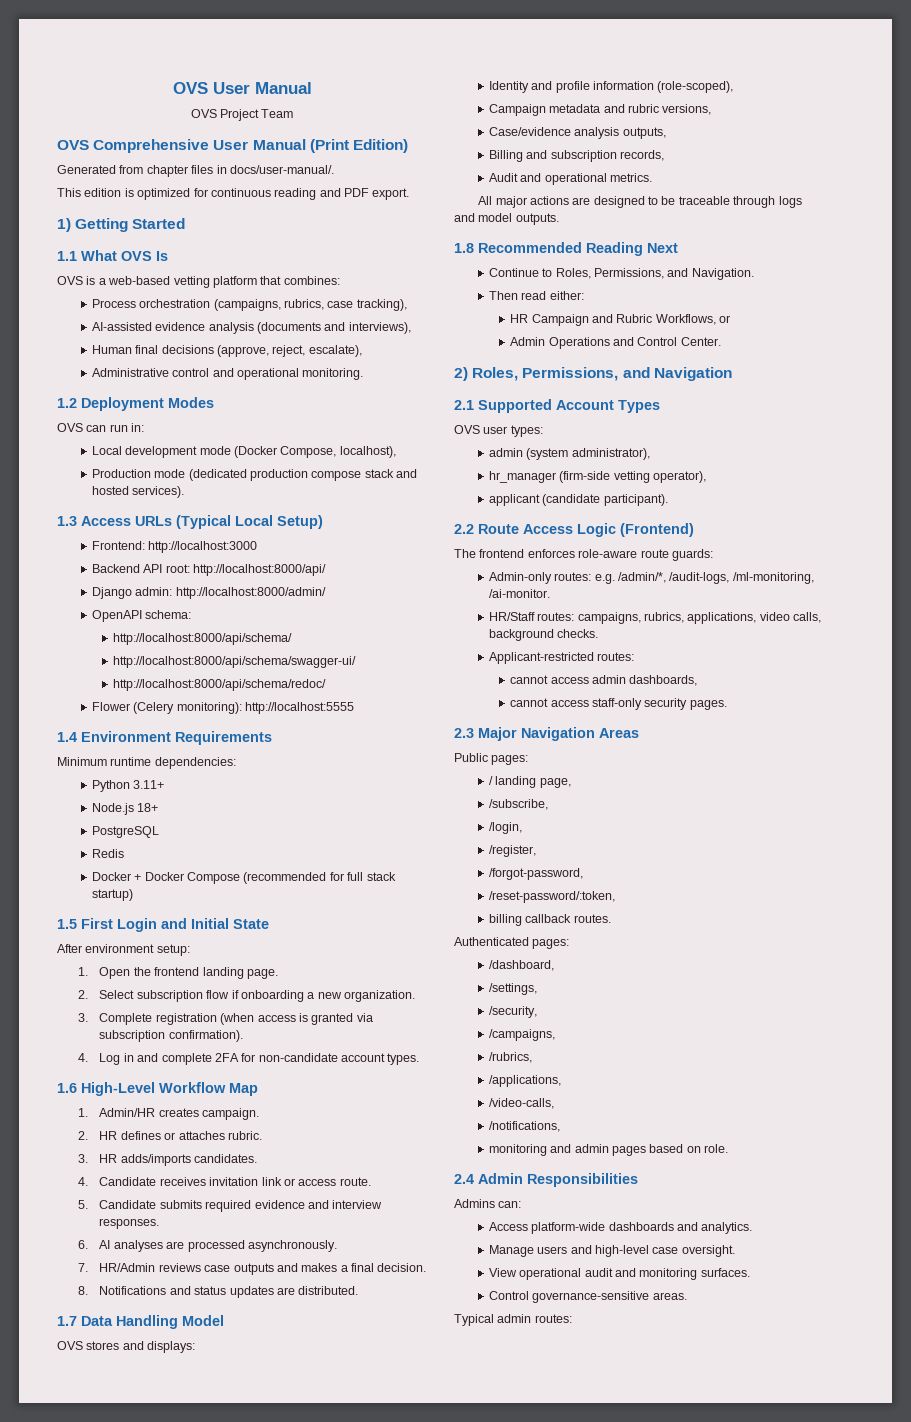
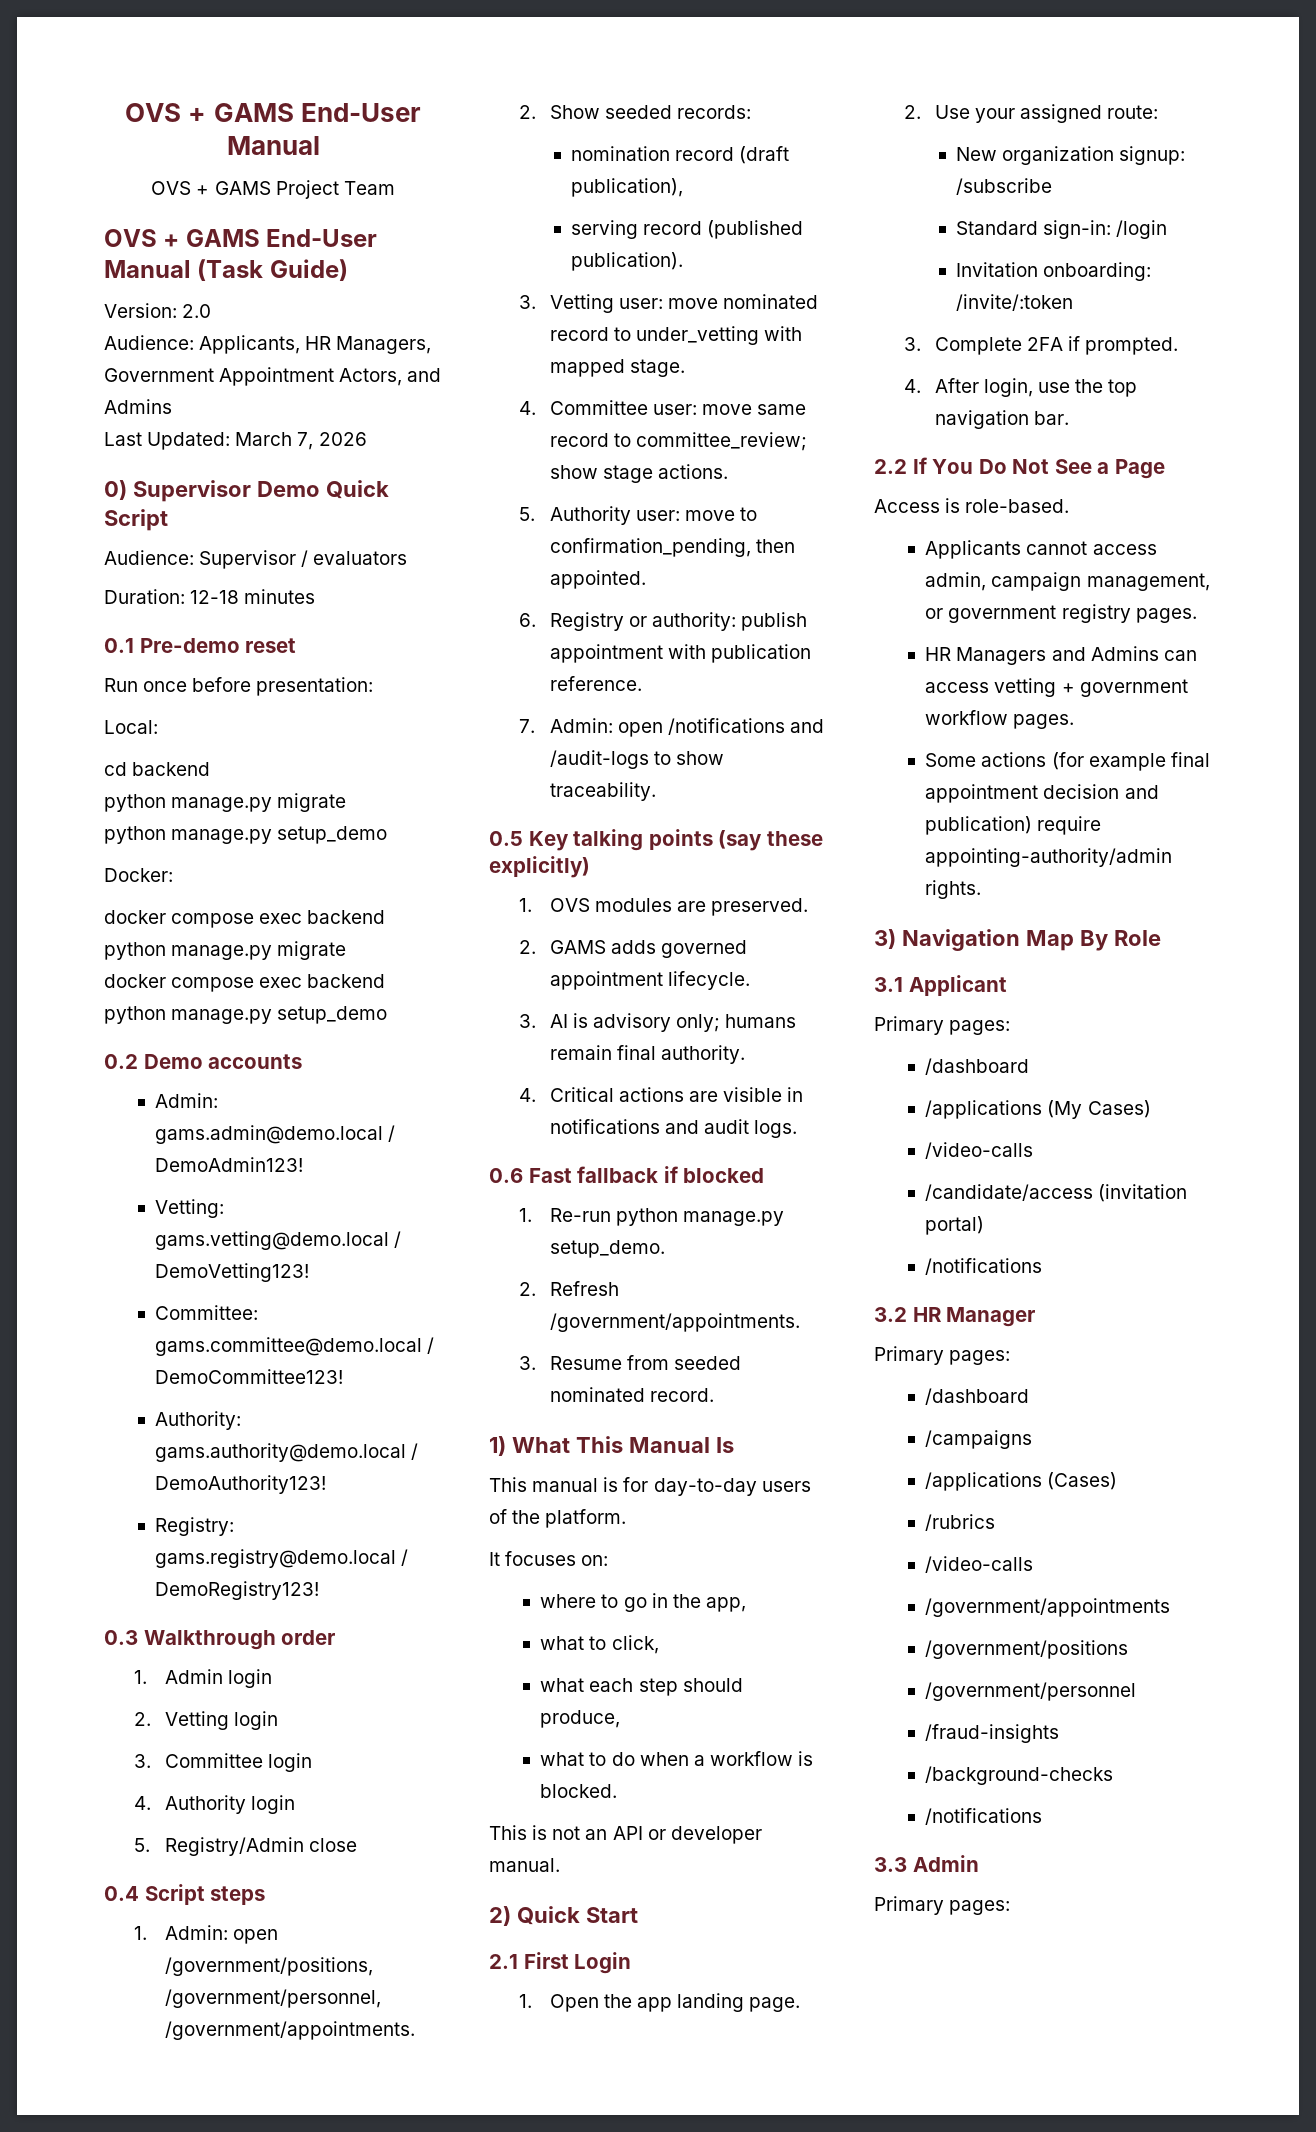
[172,82,250,94] OVS User -> [125,103,421,122] OVS + GAMS End-User
(217, 113) none -> [196,181,271,195] + GAMS
[93,139,408,153] [57,165,334,177] [57,188,410,200] [57,218,186,232] [57,250,168,261] [57,276,340,288] [91,299,407,311] [91,322,411,334] [91,345,362,357] [91,368,364,380] [57,397,214,411] [57,423,145,432] [91,446,396,458] [91,469,418,481] [91,486,185,498] [57,515,323,529] [91,541,258,553] [91,564,327,576] [91,587,326,599] [91,610,192,622] [113,633,293,645] [113,656,357,668] [113,679,327,691] [91,702,355,714] [57,731,272,745] [57,757,236,769] [91,780,165,792] [91,803,159,815] [91,826,159,838] [91,849,124,858] [91,872,396,884] [91,889,133,901] [57,918,269,932] [57,944,190,956] Comprehensive User Manual (Print Edition) // Generated from chapter files in docs/user-manual/. // This edition is optimized for continuous reading and PDF export. // 1) Getting Started // 1.1 What OVS Is // OVS is a web-based vetting platform that combines: // Process orchestration (campaigns, rubrics, case tracking), // AI-assisted evidence analysis (documents and interviews), // Human final decisions (approve, reject, escalate), // Administrative control and operational monitoring. // 1.2 Deployment Modes // OVS can run in: // Local development mode (Docker Compose, localhost), // Production mode (dedicated production compose stack and hosted services). // 1.3 Access URLs (Typical Local Setup) // Frontend: http://localhost:3000 // Backend API root: http://localhost:8000/api/ // Django admin: http://localhost:8000/admin/ // OpenAPI schema: // http://localhost:8000/api/schema/ // http://localhost:8000/api/schema/swagger-ui/ // http://localhost:8000/api/schema/redoc/ // Flower (Celery monitoring): http://localhost:5555 // 1.4 Environment Requirements // Minimum runtime dependencies: // Python 3.11+ // Node.js 18+ // PostgreSQL // Redis // Docker + Docker Compose (recommended for full stack startup) // 1.5 First Login and Initial State // After environment setup: -> [163,229,378,247] [104,259,348,281] [104,303,212,318] [104,335,432,354] [104,367,442,386] [104,399,172,414] [104,432,367,450] [104,480,389,502] [104,509,168,531] [104,550,408,569] [104,589,316,604] [104,638,297,653] [104,677,374,696] [104,720,158,734] [104,762,211,776] [104,793,347,812] [104,826,388,844] [104,868,173,882] [104,910,386,928] [104,941,347,960] [104,974,386,992] [104,1006,388,1024] [104,1054,303,1069] [155,1093,219,1108] [155,1125,396,1144] [155,1157,304,1172] [155,1199,225,1218] [155,1231,402,1250] [155,1263,310,1282] [155,1305,259,1320] [155,1337,435,1356] [155,1369,344,1384] [155,1411,242,1430] [155,1443,419,1462] [155,1475,327,1494] [155,1517,235,1536] [155,1549,409,1568] [155,1581,320,1600] [104,1630,336,1650] [134,1669,272,1688] [134,1711,278,1730] [134,1753,312,1772] [134,1795,295,1814] [134,1837,357,1856] [104,1884,266,1905] [134,1925,278,1944] [164,1957,373,1976] [164,1989,381,2008] [164,2021,415,2040] [519,105,752,119] [570,146,790,164] [570,178,683,197] [570,220,804,239] [570,252,683,271] [519,294,819,313] [549,326,803,345] [549,359,685,377] [519,400,807,415] [549,432,808,451] [549,464,729,483] [519,506,758,525] [549,538,795,557] [549,570,646,589] [519,612,808,631] [549,644,812,663] [549,676,642,691] [519,718,825,737] [549,750,725,769] [549,782,656,801] [489,829,823,851] [489,856,590,878] [519,898,809,916] [519,940,748,958] [549,971,750,990] [519,1013,797,1032] [549,1045,746,1064] [519,1087,804,1102] [549,1119,798,1138] [489,1166,765,1183] [519,1208,785,1226] [549,1240,665,1258] [519,1281,619,1296] [549,1313,800,1332] [519,1355,742,1370] [549,1387,714,1402] [489,1436,734,1456] [489,1477,811,1496] [489,1509,627,1528] [489,1551,609,1566] [540,1593,746,1612] [540,1635,659,1654] [540,1678,743,1696] [540,1710,621,1728] [540,1751,814,1766] [540,1784,618,1798] [489,1825,762,1844] [489,1858,560,1872] [489,1906,638,1926] [489,1952,632,1974] + GAMS End-User Manual (Task Guide) // Version: 2.0 // Audience: Applicants, HR Managers, Government Appointment Actors, and Admins // Last Updated: March 7, 2026 // 0) Supervisor Demo Quick Script // Audience: Supervisor / evaluators // Duration: 12-18 minutes // 0.1 Pre-demo reset // Run once before presentation: // Local: // cd backend // python manage.py migrate // python manage.py setup_demo // Docker: // docker compose exec backend python manage.py migrate // docker compose exec backend python manage.py setup_demo // 0.2 Demo accounts // Admin: gams.admin@demo.local / DemoAdmin123! // Vetting: gams.vetting@demo.local / DemoVetting123! // Committee: gams.committee@demo.local / DemoCommittee123! // Authority: gams.authority@demo.local / DemoAuthority123! // Registry: gams.registry@demo.local / DemoRegistry123! // 0.3 Walkthrough order // 1. Admin login // 2. Vetting login // 3. Committee login // 4. Authority login // 5. Registry/Admin close // 0.4 Script steps // 1. Admin: open /government/positions, /government/personnel, /government/appointments. // 2. Show seeded records: // nomination record (draft publication), // serving record (published publication). // 3. Vetting user: move nominated record to under_vetting with mapped stage. // 4. Committee user: move same record to committee_review; show stage actions. // 5. Authority user: move to confirmation_pending, then appointed. // 6. Registry or authority: publish appointment with publication reference. // 7. Admin: open /notifications and /audit-logs to show traceability. // 0.5 Key talking points (say these explicitly) // 1. OVS modules are preserved. // 2. GAMS adds governed appointment lifecycle. // 3. AI is advisory only; humans remain final authority. // 4. Critical actions are visible in notifications and audit logs. // 0.6 Fast fallback if blocked // 1. Re-run python manage.py setup_demo. // 2. Refresh /government/appointments. // 3. Resume from seeded nominated record. // 1) What This Manual Is // This manual is for day-to-day users of the platform. // It focuses on: // where to go in the app, // what to click, // what each step should produce, // what to do when a workflow is blocked. // This is not an API or developer manual. // 2) Quick Start // 2.1 First Login
[154,967,200,976] frontend -> [637,1997,673,2012] app
[99,990,416,1002] [78,1013,373,1025] [99,1030,243,1042] [78,1053,420,1065] [57,1082,258,1096] [78,1108,260,1120] [78,1131,262,1140] [78,1154,258,1166] [78,1177,371,1186] [78,1200,383,1212] [99,1218,160,1229] [78,1240,337,1252] [78,1263,427,1275] [78,1286,359,1298] [57,1315,224,1329] [57,1341,196,1353] [488,81,734,93] [488,104,712,116] [488,127,666,139] [488,150,665,162] [488,173,653,185] [478,196,802,208] [454,213,559,225] [454,242,678,256] [488,268,754,280] [488,291,584,300] [510,314,731,326] [510,337,721,349] [454,367,732,381] [454,399,660,413] [454,425,543,437] [488,448,650,460] [488,471,707,483] [488,494,668,506] [454,523,694,537] [454,549,713,561] [488,572,814,584] [488,589,550,598] [488,612,822,624] [488,629,599,641] [488,652,635,664] [510,675,698,686] [510,698,727,710] [454,727,639,741] [454,753,529,765] [488,776,571,788] [488,799,548,810] [488,822,522,834] [488,845,536,857] [488,868,583,880] [488,891,615,903] [488,914,611,926] [454,937,570,949] [488,960,554,971] [488,983,537,995] [488,1006,537,1018] [488,1029,555,1041] [488,1052,532,1063] [488,1075,561,1087] [488,1098,554,1109] [488,1121,560,1132] [488,1144,729,1156] [454,1173,638,1187] [454,1199,522,1208] [488,1222,753,1234] [488,1245,735,1257] [488,1268,750,1280] [488,1291,687,1303] [454,1314,572,1326] Select subscription flow if onboarding a new organization. // 3. Complete registration (when access is granted via subscription confirmation). // 4. Log in and complete 2FA for non-candidate account types. // 1.6 High-Level Workflow Map // 1. Admin/HR creates campaign. // 2. HR defines or attaches rubric. // 3. HR adds/imports candidates. // 4. Candidate receives invitation link or access route. // 5. Candidate submits required evidence and interview responses. // 6. AI analyses are processed asynchronously. // 7. HR/Admin reviews case outputs and makes a final decision. // 8. Notifications and status updates are distributed. // 1.7 Data Handling Model // OVS stores and displays: // Identity and profile information (role-scoped), // Campaign metadata and rubric versions, // Case/evidence analysis outputs, // Billing and subscription records, // Audit and operational metrics. // All major actions are designed to be traceable through logs and model outputs. // 1.8 Recommended Reading Next // Continue to Roles, Permissions, and Navigation. // Then read either: // HR Campaign and Rubric Workflows, or // Admin Operations and Control Center. // 2) Roles, Permissions, and Navigation // 2.1 Supported Account Types // OVS user types: // admin (system administrator), // hr_manager (firm-side vetting operator), // applicant (candidate participant). // 2.2 Route Access Logic (Frontend) // The frontend enforces role-aware route guards: // Admin-only routes: e.g. /admin/*, /audit-logs, /ml-monitoring, /ai-monitor. // HR/Staff routes: campaigns, rubrics, applications, video calls, background checks. // Applicant-restricted routes: // cannot access admin dashboards, // cannot access staff-only security pages. // 2.3 Major Navigation Areas // Public pages: // / landing page, // /subscribe, // /login, // /register, // /forgot-password, // /reset-password/:token, // billing callback routes. // Authenticated pages: // /dashboard, // /settings, // /security, // /campaigns, // /rubrics, // /applications, // /video-calls, // /notifications, // monitoring and admin pages based on role. // 2.4 Admin Responsibilities // Admins can: // Access platform-wide dashboards and analytics. // Manage users and high-level case oversight. // View operational audit and monitoring surfaces. // Control governance-sensitive areas. // Typical admin routes: -> [934,104,1159,123] [955,146,1186,165] [955,178,1052,195] [955,220,1168,239] [955,262,1151,281] [955,294,1073,311] [904,336,1179,355] [904,378,1138,397] [934,410,1069,429] [874,457,1165,479] [874,498,1070,513] [925,540,1157,559] [925,572,1210,591] [925,604,1197,623] [925,646,1197,665] [925,678,1188,697] [925,710,1075,729] [925,752,1210,771] [925,784,1159,803] [925,816,1102,835] [925,848,1173,867] [925,880,982,899] [874,929,1161,951] [874,975,1007,996] [874,1016,1011,1035] [925,1058,1030,1075] [925,1100,1151,1119] [925,1142,1034,1159] [925,1184,1188,1202] [925,1216,985,1235] [925,1258,1043,1275] [874,1307,1036,1327] [874,1346,1011,1365] [925,1388,1030,1405] [925,1430,1033,1449] [925,1472,1118,1491] [925,1514,996,1531] [925,1556,1034,1573] [925,1598,1171,1617] [925,1640,1129,1659] [925,1682,1137,1701] [925,1724,1060,1743] [925,1766,1114,1785] [925,1808,1043,1825] [874,1855,979,1872] [874,1896,1011,1915] Use your assigned route: // New organization signup: /subscribe // Standard sign-in: /login // Invitation onboarding: /invite/:token // 3. Complete 2FA if prompted. // 4. After login, use the top navigation bar. // 2.2 If You Do Not See a Page // Access is role-based. // Applicants cannot access admin, campaign management, or government registry pages. // HR Managers and Admins can access vetting + government workflow pages. // Some actions (for example final appointment decision and publication) require appointing-authority/admin rights. // 3) Navigation Map By Role // 3.1 Applicant // Primary pages: // /dashboard // /applications (My Cases) // /video-calls // /candidate/access (invitation portal) // /notifications // 3.2 HR Manager // Primary pages: // /dashboard // /campaigns // /applications (Cases) // /rubrics // /video-calls // /government/appointments // /government/positions // /government/personnel // /fraud-insights // /background-checks // /notifications // 3.3 Admin // Primary pages:

